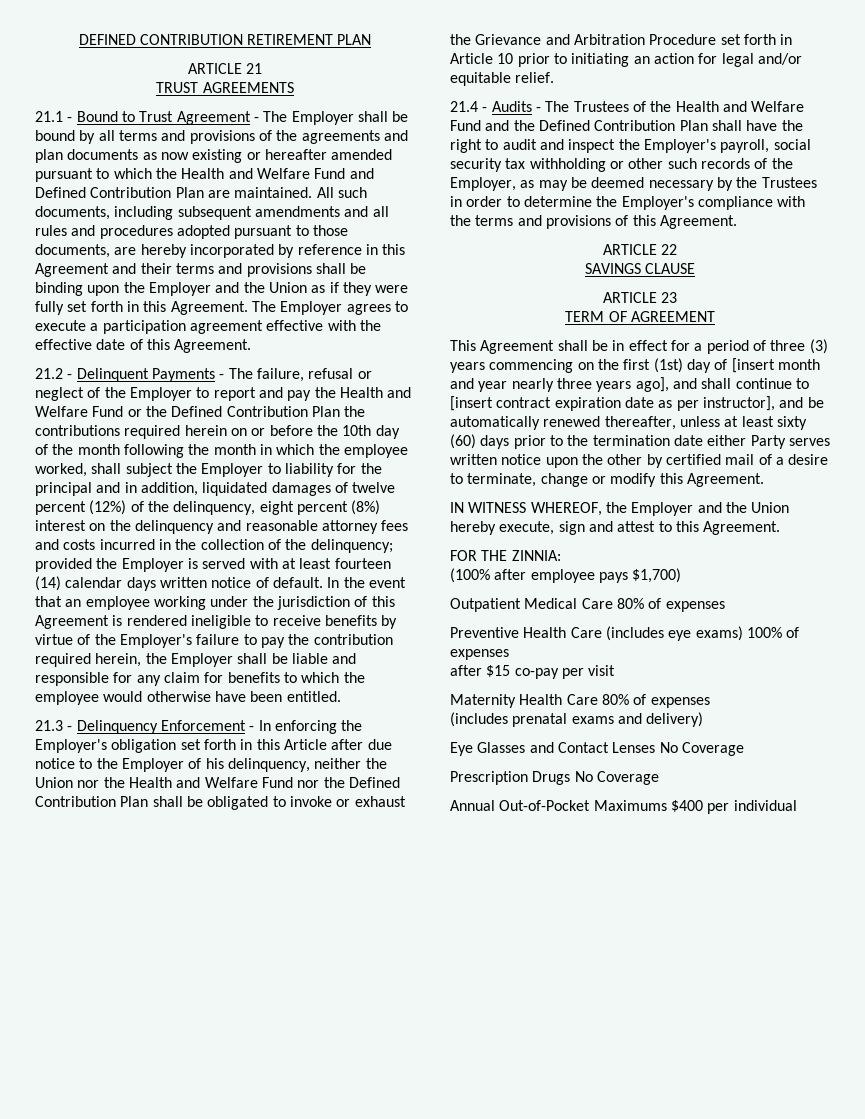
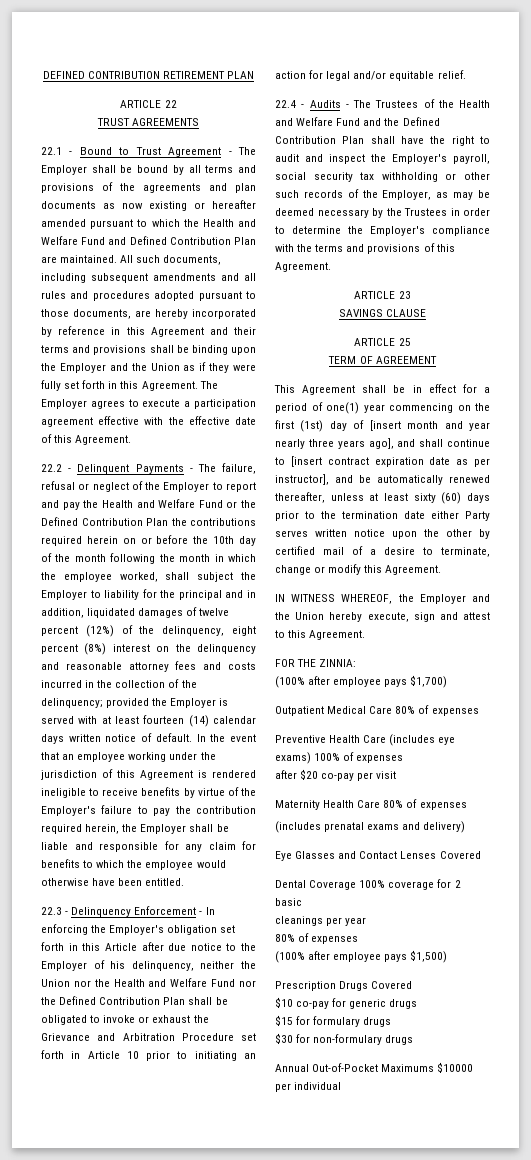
[246,63,263,74] 21 -> [164,100,177,108] 22
[35,111,63,122] 21.1 -> [41,147,62,155] 22.1
[35,368,63,379] 21.2 -> [41,464,62,472] 22.2
[35,720,63,731] 21.3 -> [41,907,62,915] 22.3
[450,101,478,112] 21.4 -> [275,100,296,108] 22.4
[661,244,678,255] 22 -> [398,291,411,299] 23
[661,292,678,303] 23 -> [398,338,411,346] 25
[770,339,828,354] [450,362,485,373] three (3) years -> [326,402,385,414] one(1) year
[486,665,511,677] $15 -> [300,769,319,780] $20
[659,742,744,756] [450,771,659,785] No Coverage // Prescription Drugs No Coverage -> [439,851,481,859] [275,879,461,890] [275,898,302,906] [275,916,367,926] [275,933,359,944] [275,950,448,963] [275,981,413,991] [275,997,418,1009] [275,1015,392,1027] [275,1033,414,1045] Covered // Dental Coverage 100% coverage for 2 basic // cleanings per year // 80% of expenses // (100% after employee pays $1,500) // Prescription Drugs Covered // $10 co-pay for generic drugs // $15 for formulary drugs // $30 for non-formulary drugs
[670,800,703,812] $400 -> [437,1062,474,1073] $10000

